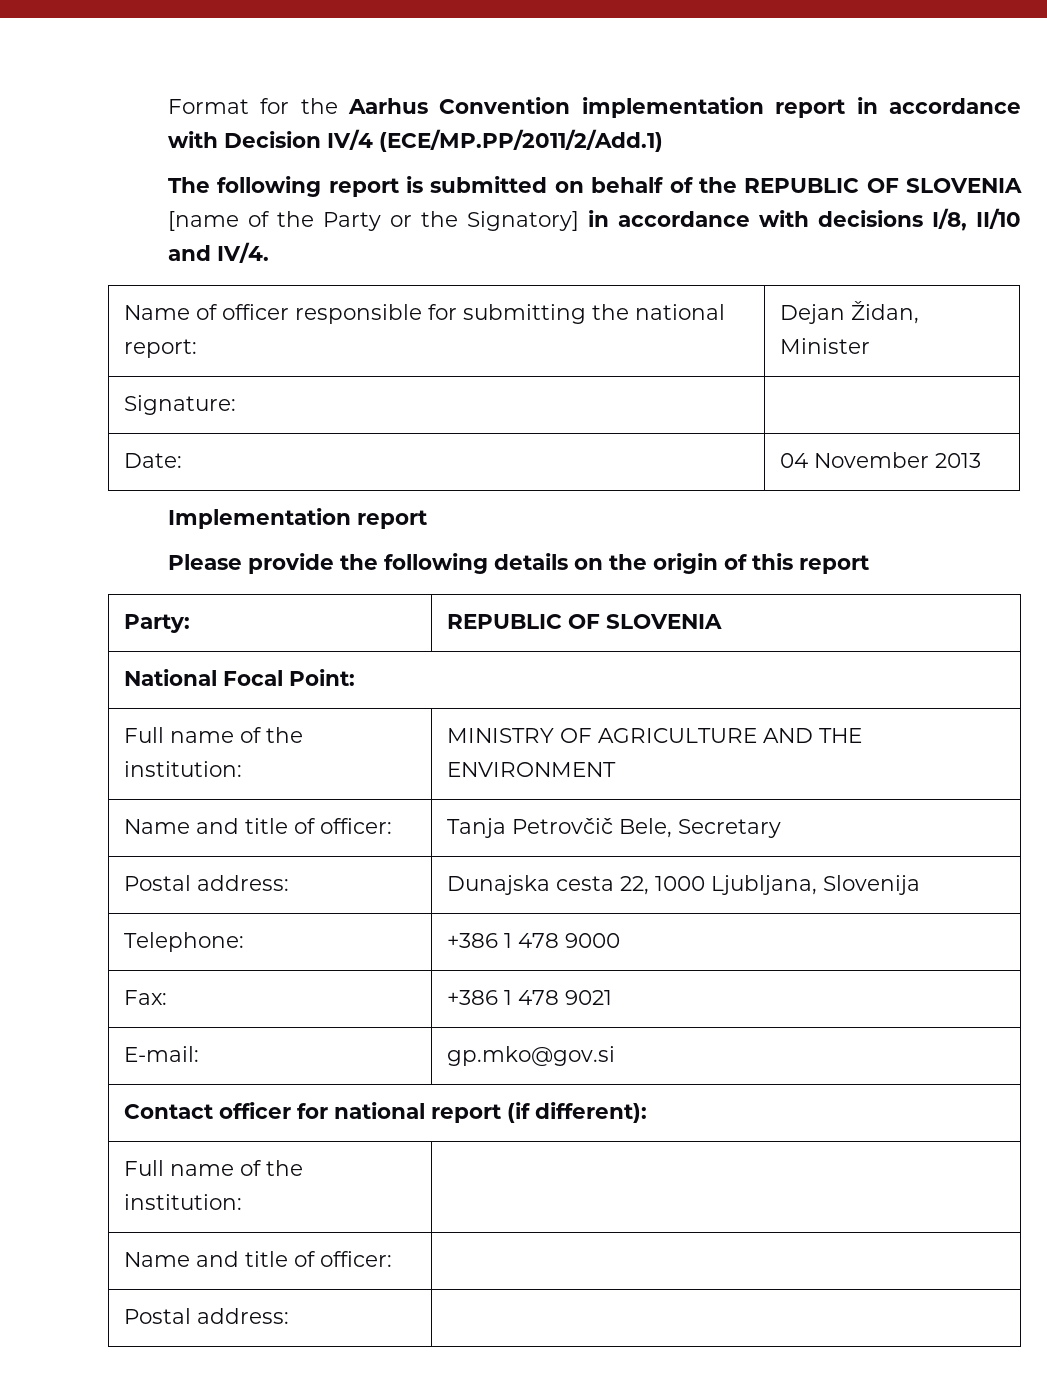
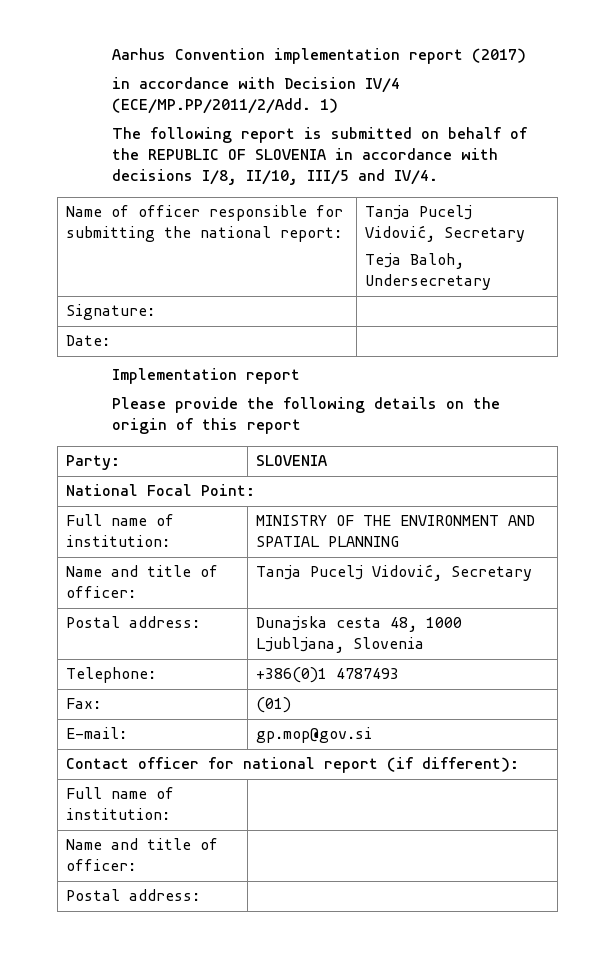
[167,98,338,114] Format for the -> (112, 54) none
(846, 108) none -> [472,48,527,63] (2017) //
[378,129,663,152] (ECE/MP.PP/2011/2/Add.1) -> [112,98,339,114] (ECE/MP.PP/2011/2/Add. 1)
[167,211,579,231] [name of the Party or the Signatory] -> (327, 154) none
[976,208,1022,229] II/10 -> [246,170,350,185] II/10, III/5
[780,301,920,324] [780,338,871,354] Dejan Židan, Minister -> [364,205,472,220] [364,225,525,242] [364,253,464,269] [364,274,491,290] Tanja Pucelj Vidović, Secretary // Teja Baloh, Undersecretary
[780,452,982,468] 04 November 2013 -> (110, 340) none
[447,614,601,629] REPUBLIC OF -> (120, 462) none
[266,727,304,743] the -> (174, 520) none
[598,728,814,743] AGRICULTURE AND -> (354, 520) none
(617, 769) none -> [507,515,535,526] [255,536,399,547] AND SPATIAL PLANNING
[512,818,673,838] Petrovčič Bele, -> [309,564,442,581] Pucelj Vidović,
[620,876,650,895] 22, -> [389,617,417,632] 48,
[823,875,921,895] Slovenija -> [352,637,424,649] Slovenia
[447,933,621,948] [124,990,168,1005] [447,990,613,1005] +386 1 478 9000 // Fax: | +386 1 478 9021 -> [255,667,399,683] [65,698,101,709] [255,697,291,713] +386(0)1 4787493 // Fax: | (01)
[447,1046,616,1066] gp.mko@gov.si -> [255,727,372,743] gp.mop@gov.si
[266,1160,304,1176] the -> (174, 793) none

